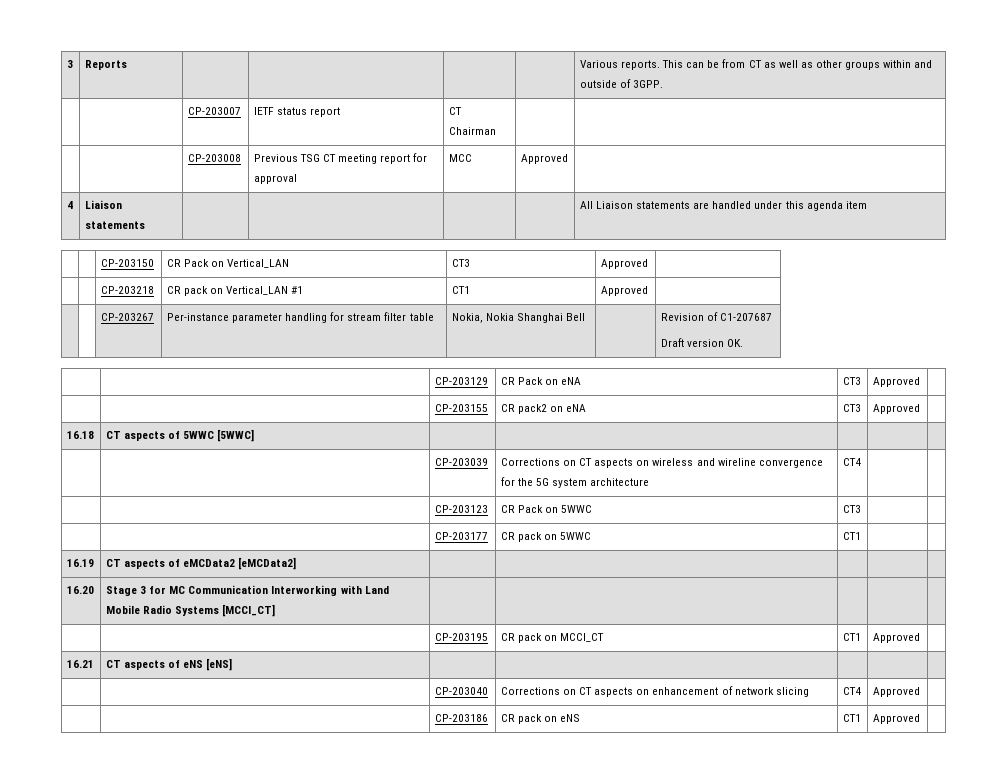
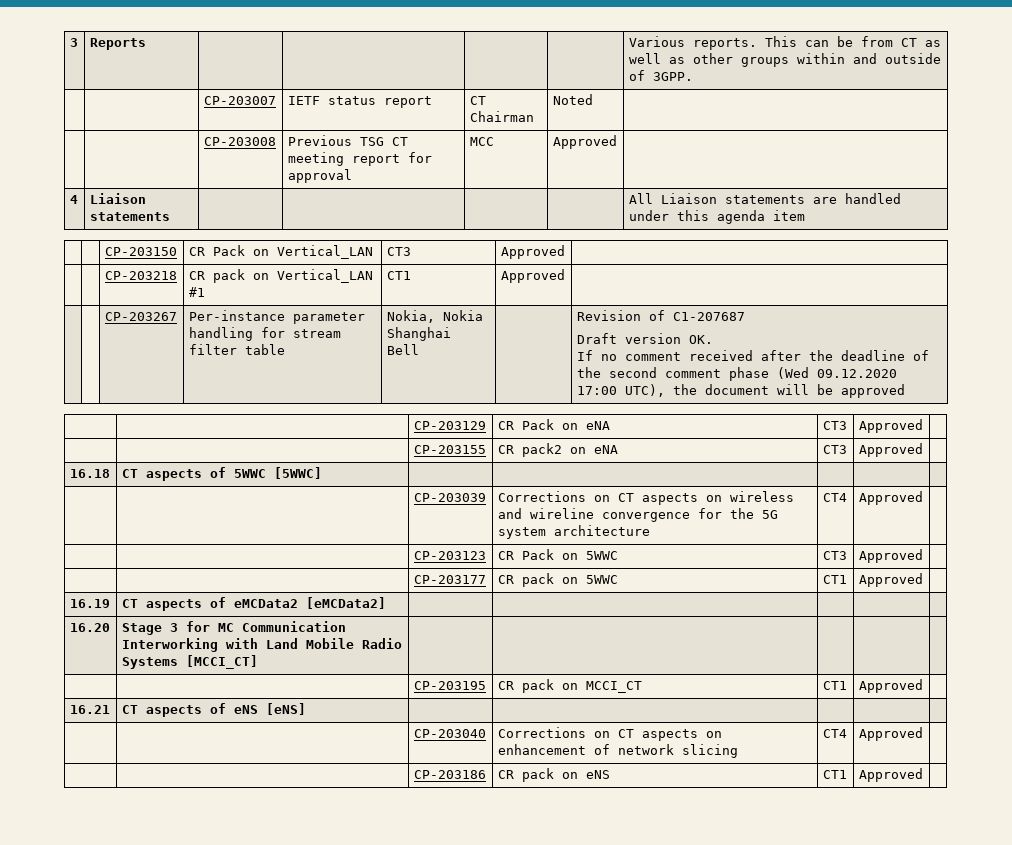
(496, 131) none -> [552,94,593,105] Noted
(744, 343) none -> [576,350,929,361] [576,367,897,381] [576,384,905,398] // If no comment received after the deadline of the second comment phase (Wed 09.12.2020 17:00 UTC), the document will be approved
(861, 462) none -> [858,491,923,505] Approved
(861, 509) none -> [858,549,923,563] Approved
(861, 536) none -> [858,573,923,587] Approved

